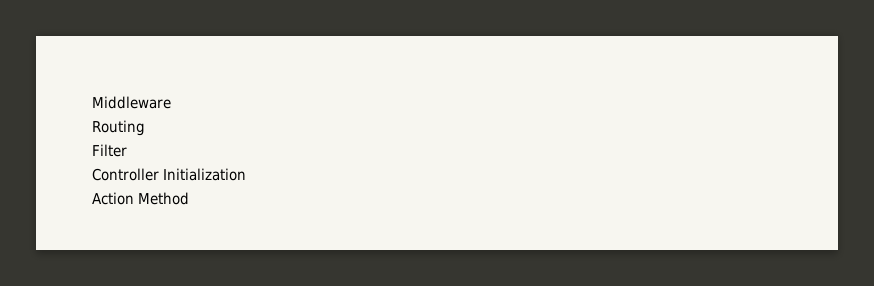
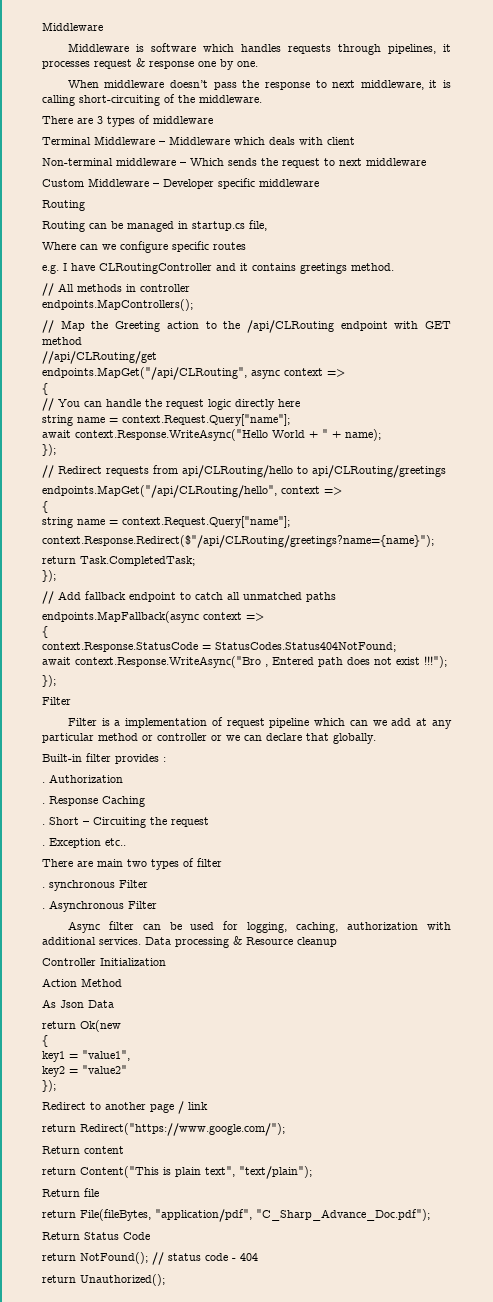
[92,120,145,136] [92,144,127,157] [92,168,247,181] [92,192,190,205] Routing // Filter // Controller Initialization // Action Method -> [67,43,451,55] [42,58,258,70] [67,80,451,90] [42,94,262,106] [42,115,213,127] [42,136,355,145] [42,158,426,168] [42,178,319,189] [42,200,85,211] [42,220,267,232] [42,241,246,253] [42,263,394,274] [42,283,190,296] [42,299,193,311] [42,320,451,333] [42,337,82,345] [42,351,157,364] [42,367,345,380] [42,383,48,395] [42,398,300,411] [42,414,290,426] [42,429,381,441] [42,444,56,456] [42,465,446,478] [42,485,342,498] [42,501,48,513] [42,516,290,528] [42,535,434,548] [42,556,195,566] [42,570,56,582] [42,591,336,604] [42,611,264,623] [42,626,48,638] [42,642,396,652] [42,656,447,668] [42,675,56,687] [42,697,71,705] [67,717,452,729] [42,733,376,744] [42,753,166,764] [42,774,123,783] [42,796,145,807] [42,817,209,828] [42,838,126,848] [42,858,222,870] [42,880,148,891] [42,900,157,912] [67,921,451,933] [42,936,337,948] [42,958,166,966] [42,978,122,987] [42,999,114,1008] [42,1020,121,1032] [42,1035,48,1047] [42,1050,130,1062] [42,1065,127,1077] [42,1080,56,1092] [42,1101,208,1114] [42,1123,285,1136] [42,1146,124,1154] [42,1166,312,1179] [42,1188,99,1197] [42,1209,430,1222] [42,1232,150,1240] [42,1252,258,1265] [42,1274,165,1286] Middleware is software which handles requests through pipelines, it processes request & response one by one. // When middleware doesn’t pass the response to next middleware, it is calling short-circuiting of the middleware. // There are 3 types of middleware // Terminal Middleware – Middleware which deals with client // Non-terminal middleware – Which sends the request to next middleware // Custom Middleware – Developer specific middleware // Routing // Routing can be managed in startup.cs file, // Where can we configure specific routes // e.g. I have CLRoutingController and it contains greetings method. // // All methods in controller // endpoints.MapControllers(); // // Map the Greeting action to the /api/CLRouting endpoint with GET method // //api/CLRouting/get // endpoints.MapGet("/api/CLRouting", async context => // { // // You can handle the request logic directly here // string name = context.Request.Query["name"]; // await context.Response.WriteAsync("Hello World + " + name); // }); // // Redirect requests from api/CLRouting/hello to api/CLRouting/greetings // endpoints.MapGet("/api/CLRouting/hello", context => // { // string name = context.Request.Query["name"]; // context.Response.Redirect($"/api/CLRouting/greetings?name={name}"); // return Task.CompletedTask; // }); // // Add fallback endpoint to catch all unmatched paths // endpoints.MapFallback(async context => // { // context.Response.StatusCode = StatusCodes.Status404NotFound; // await context.Response.WriteAsync("Bro , Entered path does not exist !!!"); // }); // Filter // Filter is a implementation of request pipeline which can we add at any particular method or controller or we can declare that globally. // Built-in filter provides : // . Authorization // . Response Caching // . Short – Circuiting the request // . Exception etc.. // There are main two types of filter // . synchronous Filter // . Asynchronous Filter // Async filter can be used for logging, caching, authorization with additional services. Data processing & Resource cleanup // Controller Initialization // Action Method // As Json Data // return Ok(new // { // key1 = "value1", // key2 = "value2" // }); // Redirect to another page / link // return Redirect("https://www.google.com/"); // Return content // return Content("This is plain text", "text/plain"); // Return file // return File(fileBytes, "application/pdf", "C_Sharp_Advance_Doc.pdf"); // Return Status Code // return NotFound(); // status code - 404 // return Unauthorized();

